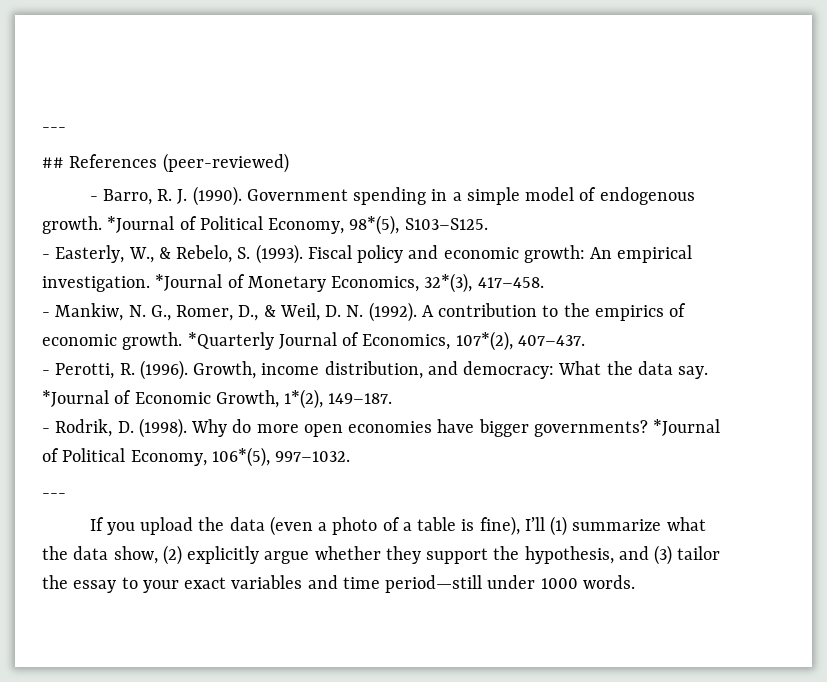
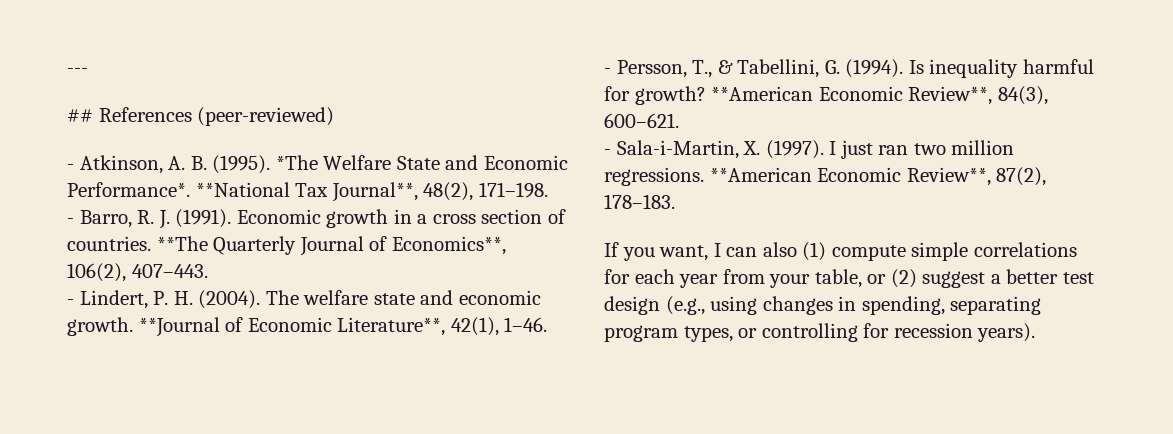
[102,186,695,206] [42,215,488,235] [42,244,693,264] [42,273,544,293] [42,302,687,322] [42,331,585,351] [42,360,709,380] [42,389,393,409] [42,418,721,438] [42,447,351,467] [42,493,66,498] [89,516,706,536] [42,545,721,565] [42,575,635,593] Barro, R. J. (1990). Government spending in a simple model of endogenous growth. *Journal of Political Economy, 98*(5), S103–S125. // - Easterly, W., & Rebelo, S. (1993). Fiscal policy and economic growth: An empirical investigation. *Journal of Monetary Economics, 32*(3), 417–458. // - Mankiw, N. G., Romer, D., & Weil, D. N. (1992). A contribution to the empirics of economic growth. *Quarterly Journal of Economics, 107*(2), 407–437. // - Perotti, R. (1996). Growth, income distribution, and democracy: What the data say. *Journal of Economic Growth, 1*(2), 149–187. // - Rodrik, D. (1998). Why do more open economies have bigger governments? *Journal of Political Economy, 106*(5), 997–1032. // --- // If you upload the data (even a photo of a table is fine), I’ll (1) summarize what the data show, (2) explicitly argue whether they support the hypothesis, and (3) tailor the essay to your exact variables and time period—still under 1000 words. -> [79,155,568,174] [67,182,548,202] [67,209,566,229] [67,236,506,256] [67,263,208,282] [67,290,541,309] [67,317,548,337] [604,59,1094,78] [604,86,1048,105] [604,113,679,128] [604,140,1015,159] [604,167,1047,186] [604,194,675,209] [604,242,1077,261] [604,269,1094,288] [604,296,1042,315] [604,323,1036,342] Atkinson, A. B. (1995). *The Welfare State and Economic Performance*. **National Tax Journal**, 48(2), 171–198. // - Barro, R. J. (1991). Economic growth in a cross section of countries. **The Quarterly Journal of Economics**, 106(2), 407–443. // - Lindert, P. H. (2004). The welfare state and economic growth. **Journal of Economic Literature**, 42(1), 1–46. // - Persson, T., & Tabellini, G. (1994). Is inequality harmful for growth? **American Economic Review**, 84(3), 600–621. // - Sala-i-Martin, X. (1997). I just ran two million regressions. **American Economic Review**, 87(2), 178–183. // If you want, I can also (1) compute simple correlations for each year from your table, or (2) suggest a better test design (e.g., using changes in spending, separating program types, or controlling for recession years).

